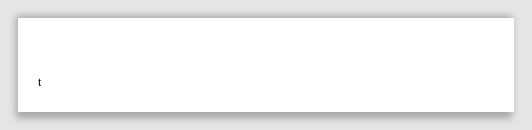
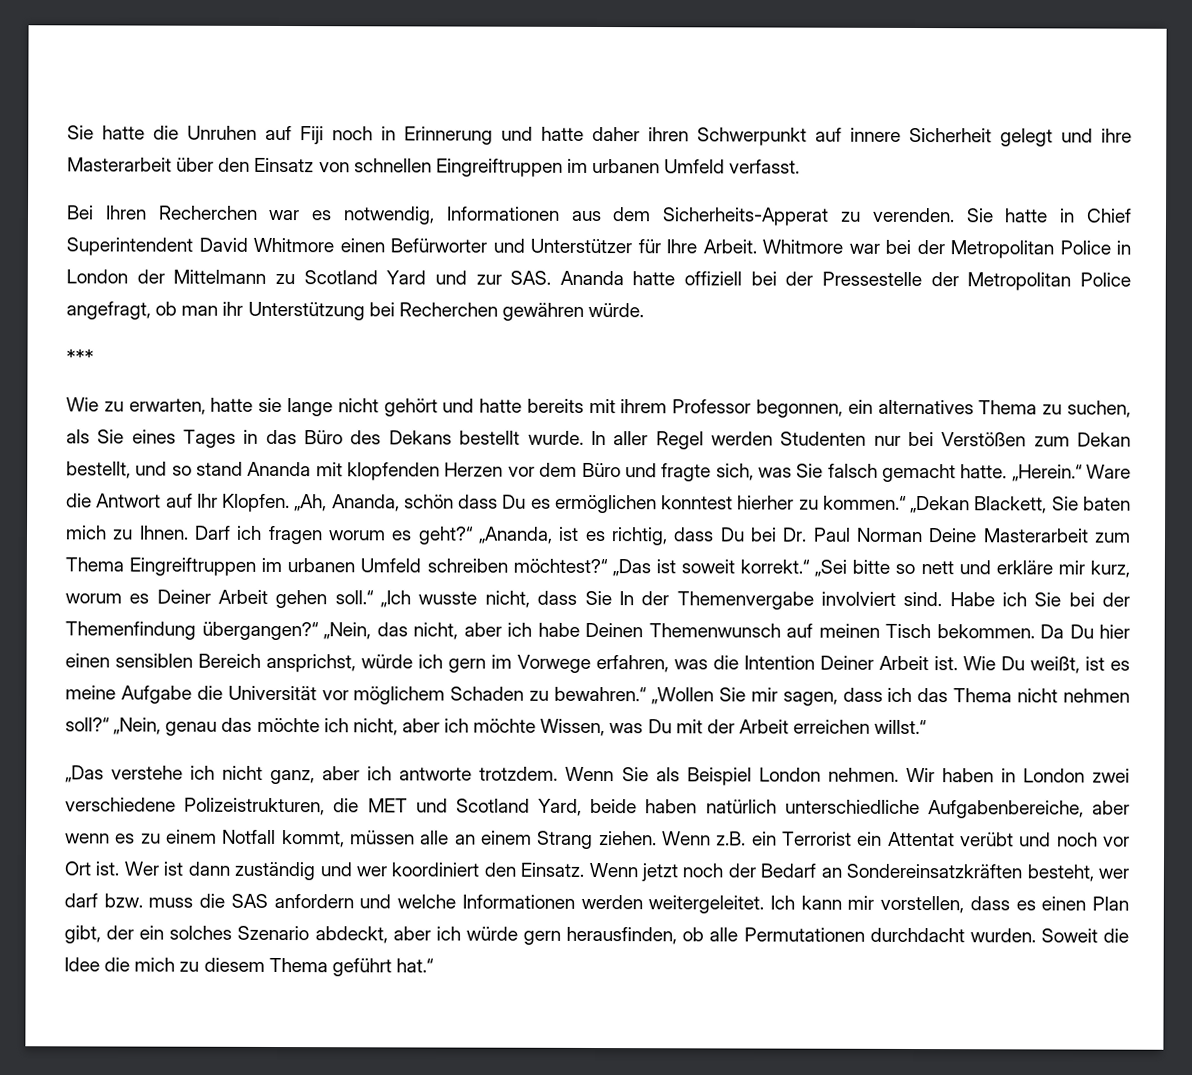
[38,78,42,86] t -> [67,125,1132,147] [67,157,801,177] [66,205,1132,226] [66,237,1131,259] [66,269,1131,291] [66,301,645,321] [66,349,94,364] [66,397,1131,418] [66,429,1132,450] [66,461,1132,483] [66,493,1132,514] [65,525,1132,546] [65,557,1130,578] [65,589,1131,610] [65,621,1130,641] [65,653,1130,674] [65,685,1131,706] [65,717,928,737] [65,765,1131,786] [65,797,1130,819] [65,829,1131,849] [64,861,1130,882] [64,893,1129,914] [64,925,1129,945] [64,957,434,977] Sie hatte die Unruhen auf Fiji noch in Erinnerung und hatte daher ihren Schwerpunkt auf innere Sicherheit gelegt und ihre Masterarbeit über den Einsatz von schnellen Eingreiftruppen im urbanen Umfeld verfasst. // Bei Ihren Recherchen war es notwendig, Informationen aus dem Sicherheits-Apperat zu verenden. Sie hatte in Chief Superintendent David Whitmore einen Befürworter und Unterstützer für Ihre Arbeit. Whitmore war bei der Metropolitan Police in London der Mittelmann zu Scotland Yard und zur SAS. Ananda hatte offiziell bei der Pressestelle der Metropolitan Police angefragt, ob man ihr Unterstützung bei Recherchen gewähren würde. // *** // Wie zu erwarten, hatte sie lange nicht gehört und hatte bereits mit ihrem Professor begonnen, ein alternatives Thema zu suchen, als Sie eines Tages in das Büro des Dekans bestellt wurde. In aller Regel werden Studenten nur bei Verstößen zum Dekan bestellt, und so stand Ananda mit klopfenden Herzen vor dem Büro und fragte sich, was Sie falsch gemacht hatte. „Herein.“ Ware die Antwort auf Ihr Klopfen. „Ah, Ananda, schön dass Du es ermöglichen konntest hierher zu kommen.“ „Dekan Blackett, Sie baten mich zu Ihnen. Darf ich fragen worum es geht?“ „Ananda, ist es richtig, dass Du bei Dr. Paul Norman Deine Masterarbeit zum Thema Eingreiftruppen im urbanen Umfeld schreiben möchtest?“ „Das ist soweit korrekt.“ „Sei bitte so nett und erkläre mir kurz, worum es Deiner Arbeit gehen soll.“ „Ich wusste nicht, dass Sie In der Themenvergabe involviert sind. Habe ich Sie bei der Themenfindung übergangen?“ „Nein, das nicht, aber ich habe Deinen Themenwunsch auf meinen Tisch bekommen. Da Du hier einen sensiblen Bereich ansprichst, würde ich gern im Vorwege erfahren, was die Intention Deiner Arbeit ist. Wie Du weißt, ist es meine Aufgabe die Universität vor möglichem Schaden zu bewahren.“ „Wollen Sie mir sagen, dass ich das Thema nicht nehmen soll?“ „Nein, genau das möchte ich nicht, aber ich möchte Wissen, was Du mit der Arbeit erreichen willst.“ // „Das verstehe ich nicht ganz, aber ich antworte trotzdem. Wenn Sie als Beispiel London nehmen. Wir haben in London zwei verschiedene Polizeistrukturen, die MET und Scotland Yard, beide haben natürlich unterschiedliche Aufgabenbereiche, aber wenn es zu einem Notfall kommt, müssen alle an einem Strang ziehen. Wenn z.B. ein Terrorist ein Attentat verübt und noch vor Ort ist. Wer ist dann zuständig und wer koordiniert den Einsatz. Wenn jetzt noch der Bedarf an Sondereinsatzkräften besteht, wer darf bzw. muss die SAS anfordern und welche Informationen werden weitergeleitet. Ich kann mir vorstellen, dass es einen Plan gibt, der ein solches Szenario abdeckt, aber ich würde gern herausfinden, ob alle Permutationen durchdacht wurden. Soweit die Idee die mich zu diesem Thema geführt hat.“

